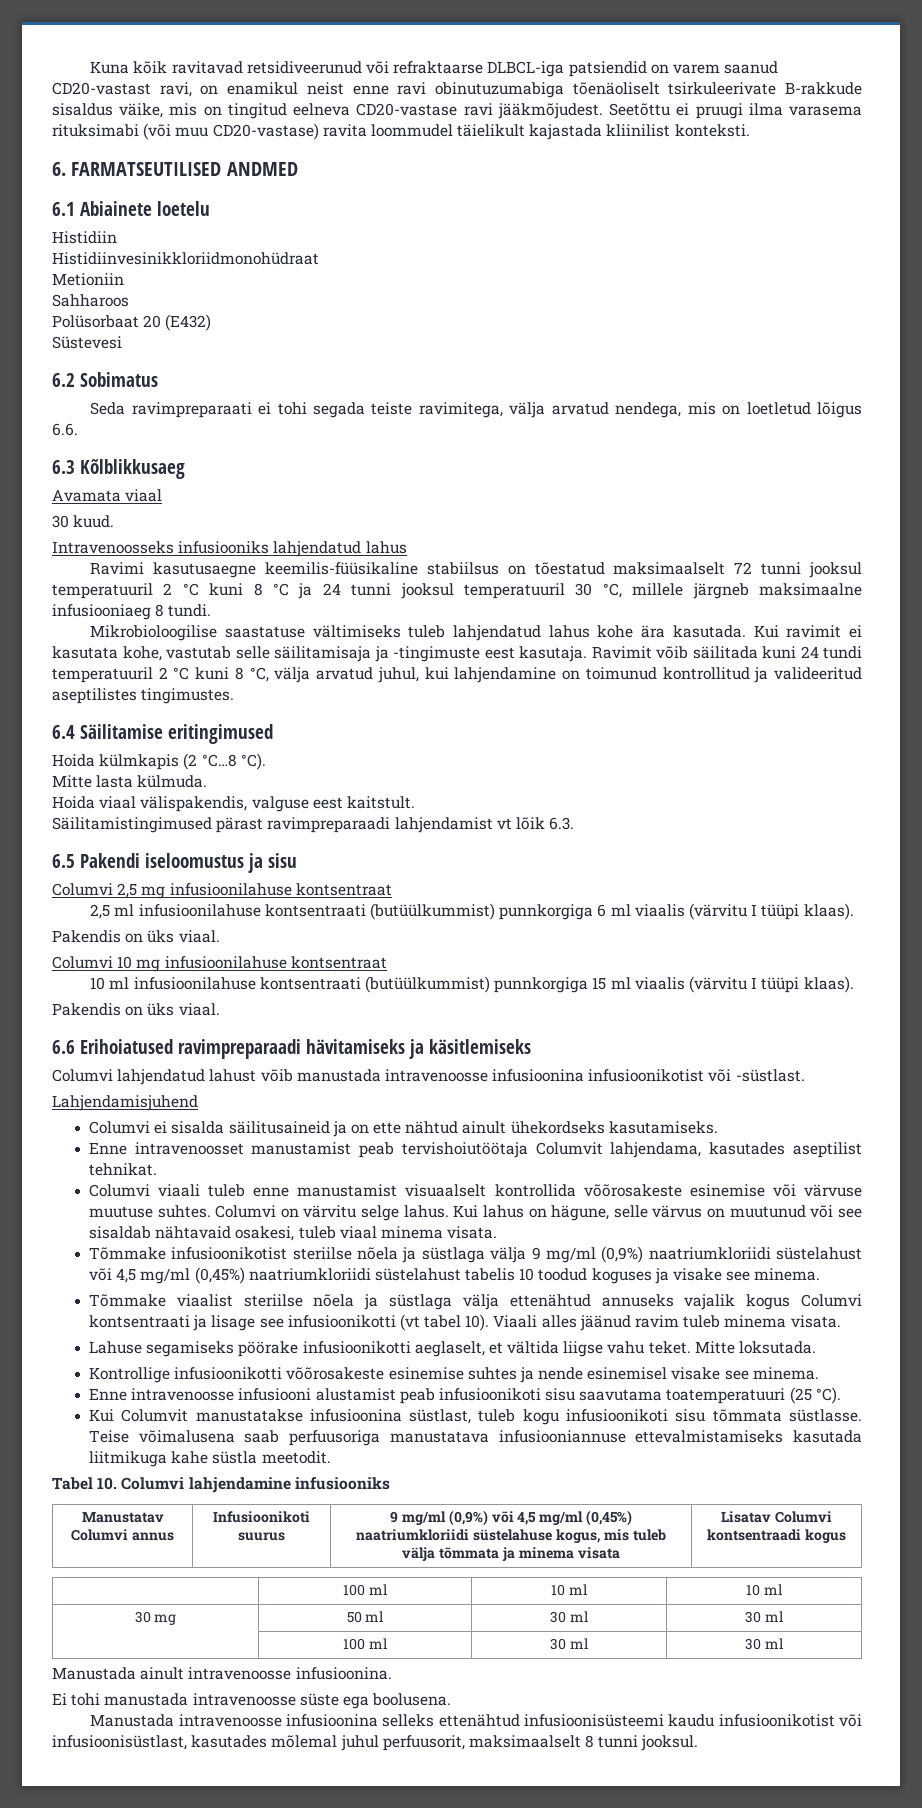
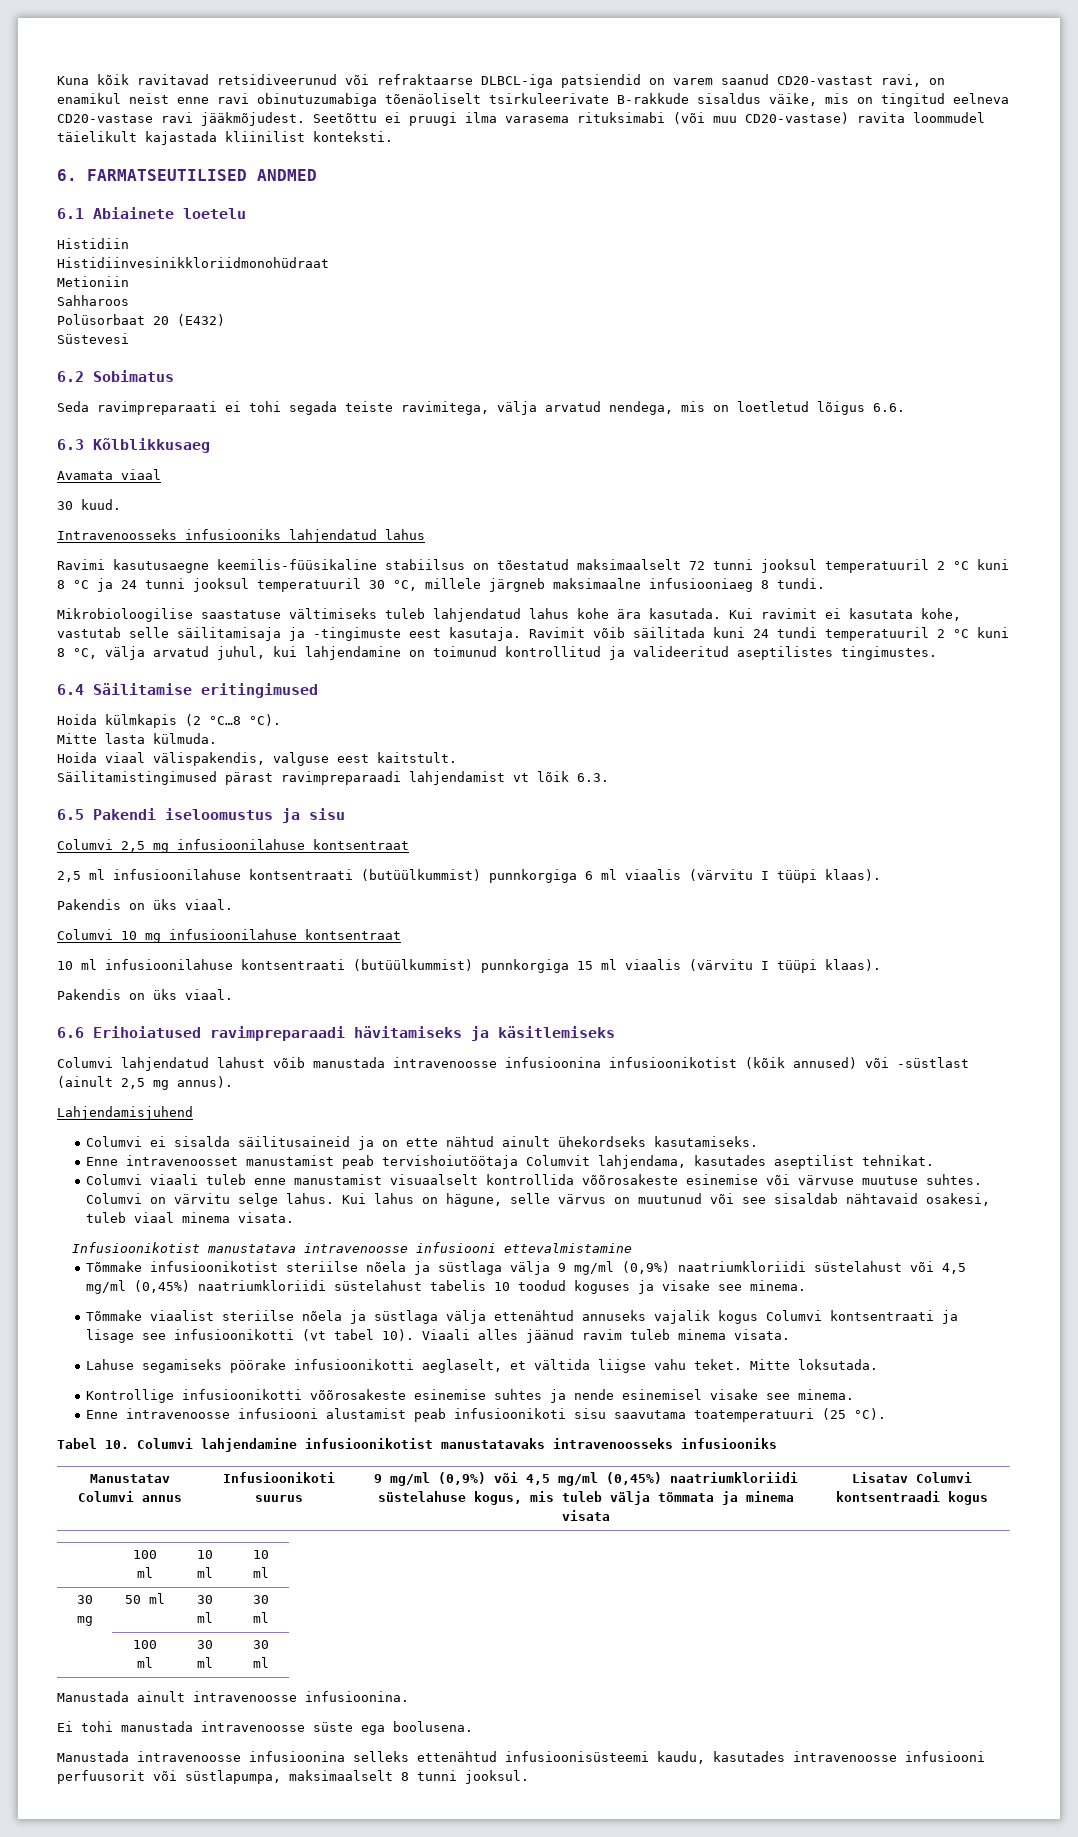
[708,1069,805,1082] või -süstlast. -> [745,1057,969,1069] [57,1076,233,1090] (kõik annused) või -süstlast (ainult 2,5 mg annus).
(498, 1232) none -> [72,1242,633,1253] // Infusioonikotist manustatava intravenoosse infusiooni ettevalmistamine
[88,1409,863,1425] [88,1430,862,1446] [88,1451,331,1467] // Kui Columvit manustatakse infusioonina süstlast, tuleb kogu infusioonikoti sisu tõmmata süstlasse. Teise võimalusena saab perfuusoriga manustatava infusiooniannuse ettevalmistamiseks kasutada liitmikuga kahe süstla meetodit. -> (887, 1414) none
(291, 1485) none -> [305,1438,673,1449] infusioonikotist manustatavaks intravenoosseks
[668,1714,862,1727] [52,1735,465,1751] kaudu infusioonikotist või infusioonisüstlast, kasutades mõlemal juhul perfuusorit, -> [657,1751,985,1764] [57,1770,281,1784] kaudu, kasutades intravenoosse infusiooni perfuusorit või süstlapumpa,

